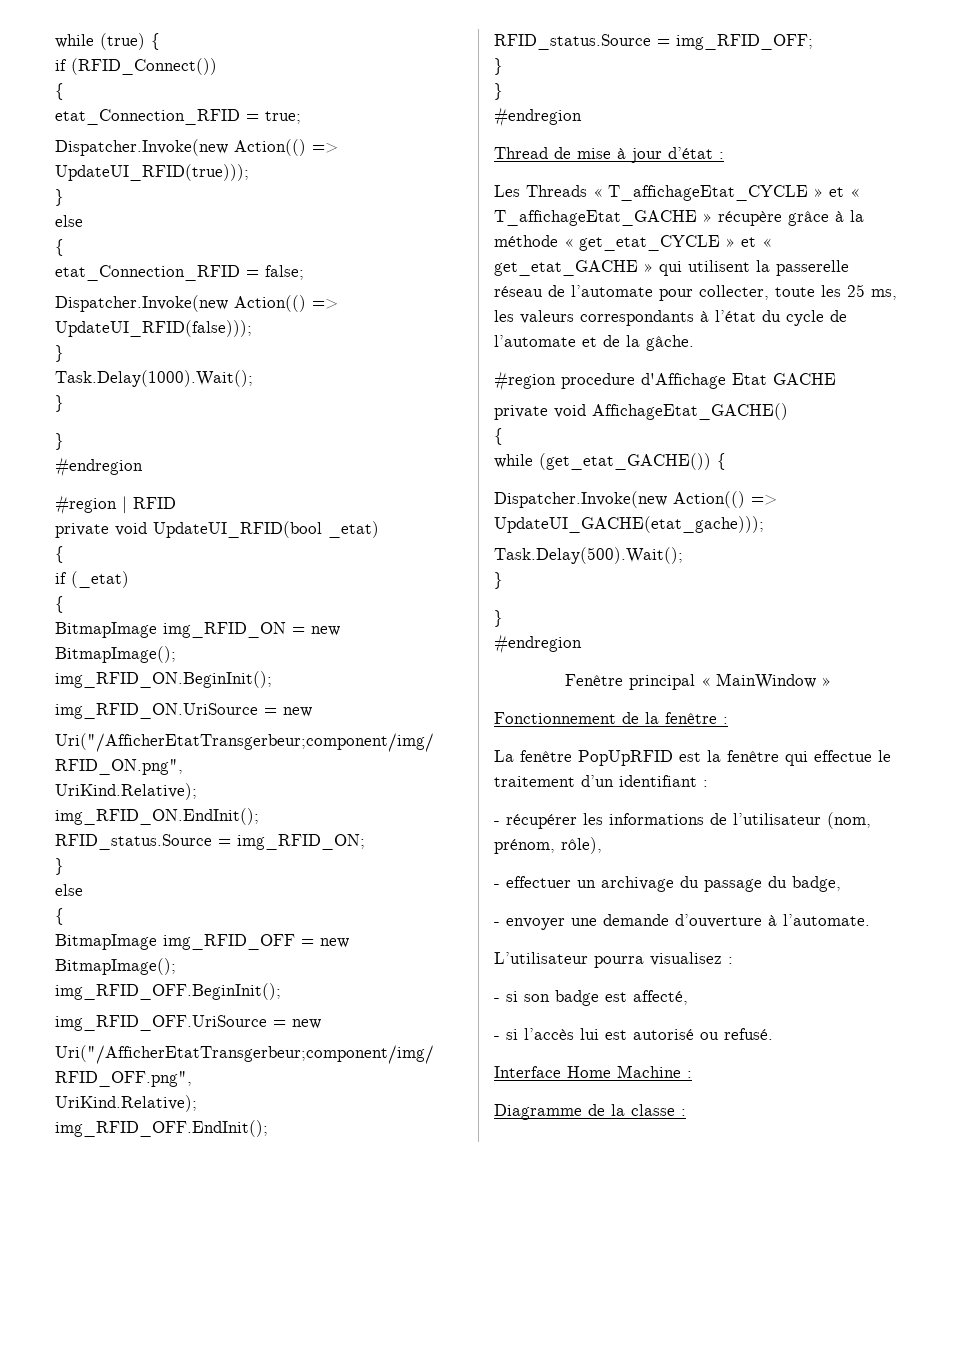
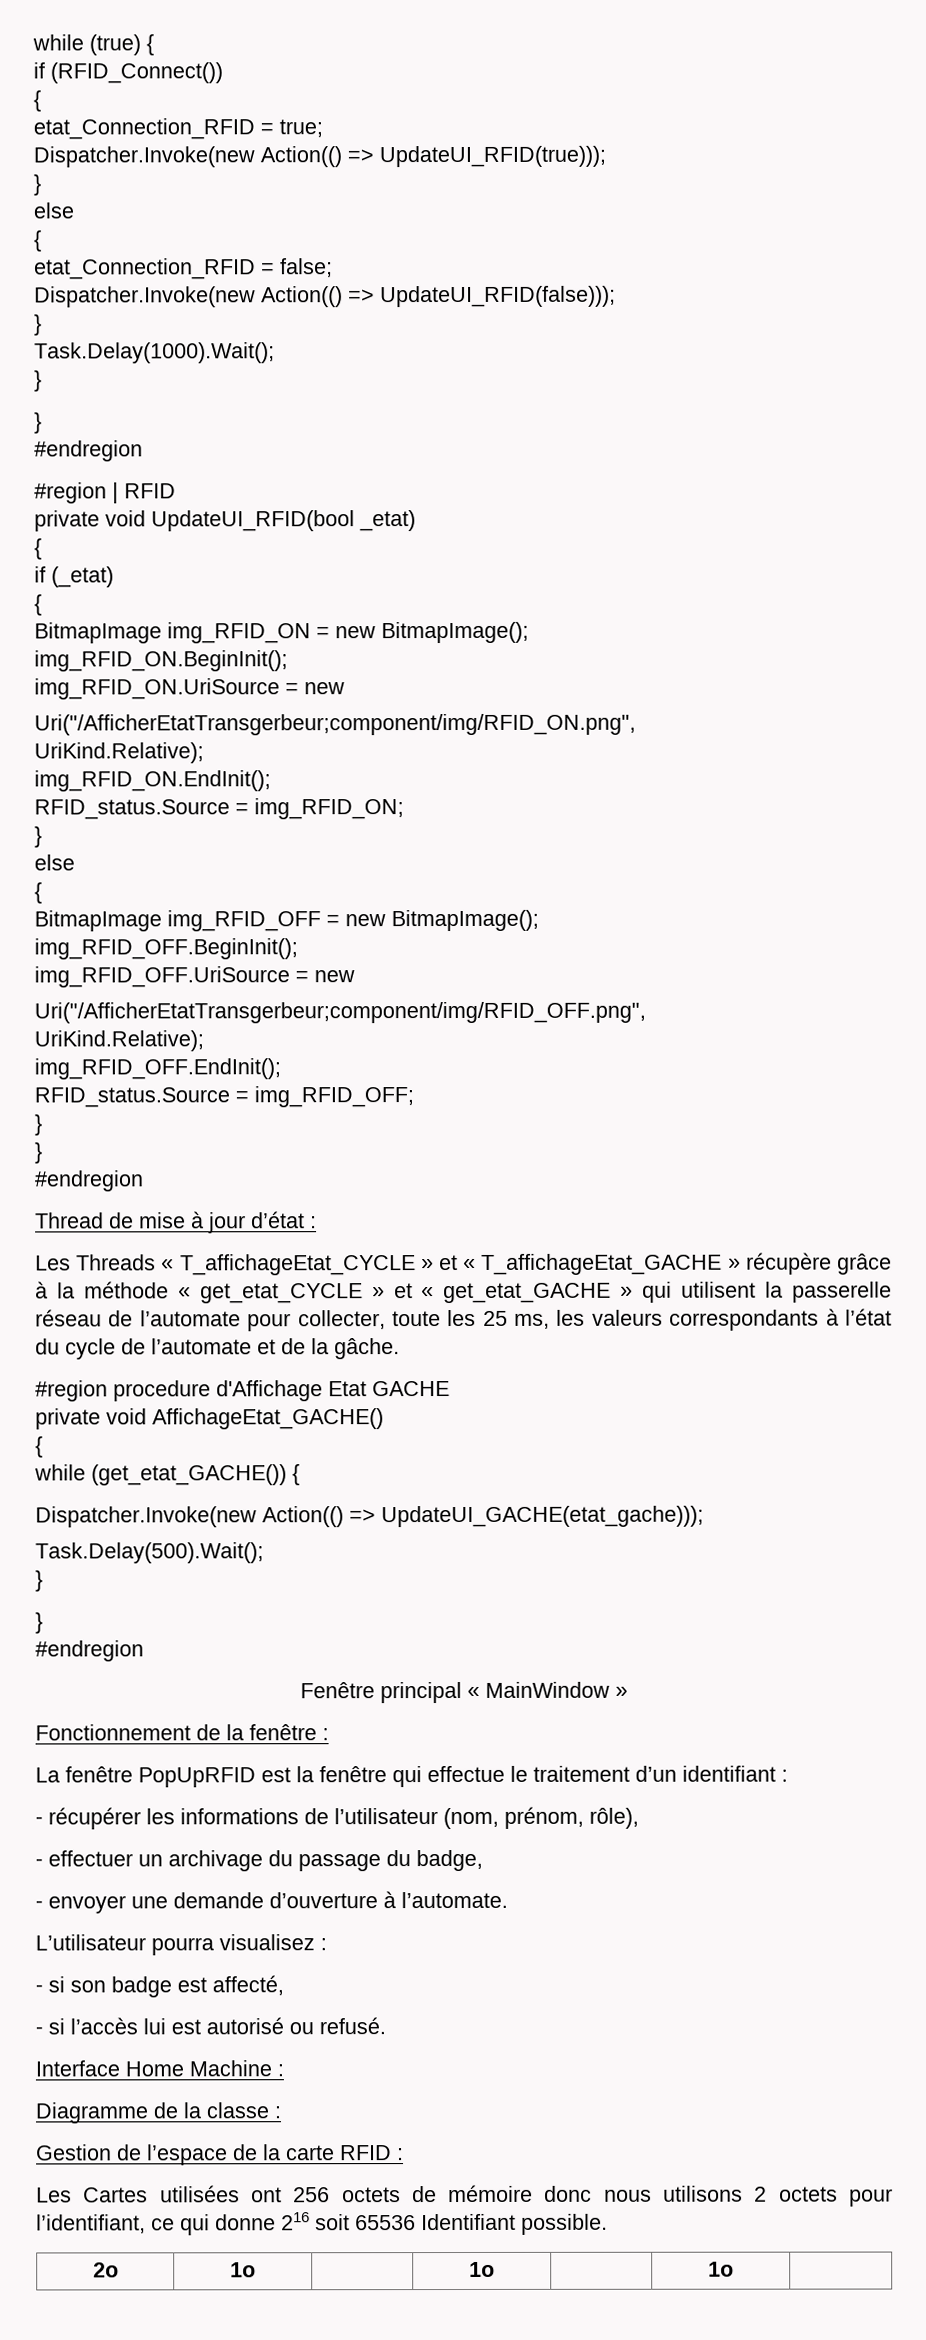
(686, 1112) none -> [36,2144,404,2166] [36,2184,893,2207] [36,2212,608,2236] [92,2262,119,2278] [229,2262,256,2278] [469,2261,495,2277] [708,2261,734,2277] // Gestion de l’espace de la carte RFID : // Les Cartes utilisées ont 256 octets de mémoire donc nous utilisons 2 octets pour l’identifiant, ce qui donne 216 soit 65536 Identifiant possible. // 2o | 1o | | 1o | | 1o |

